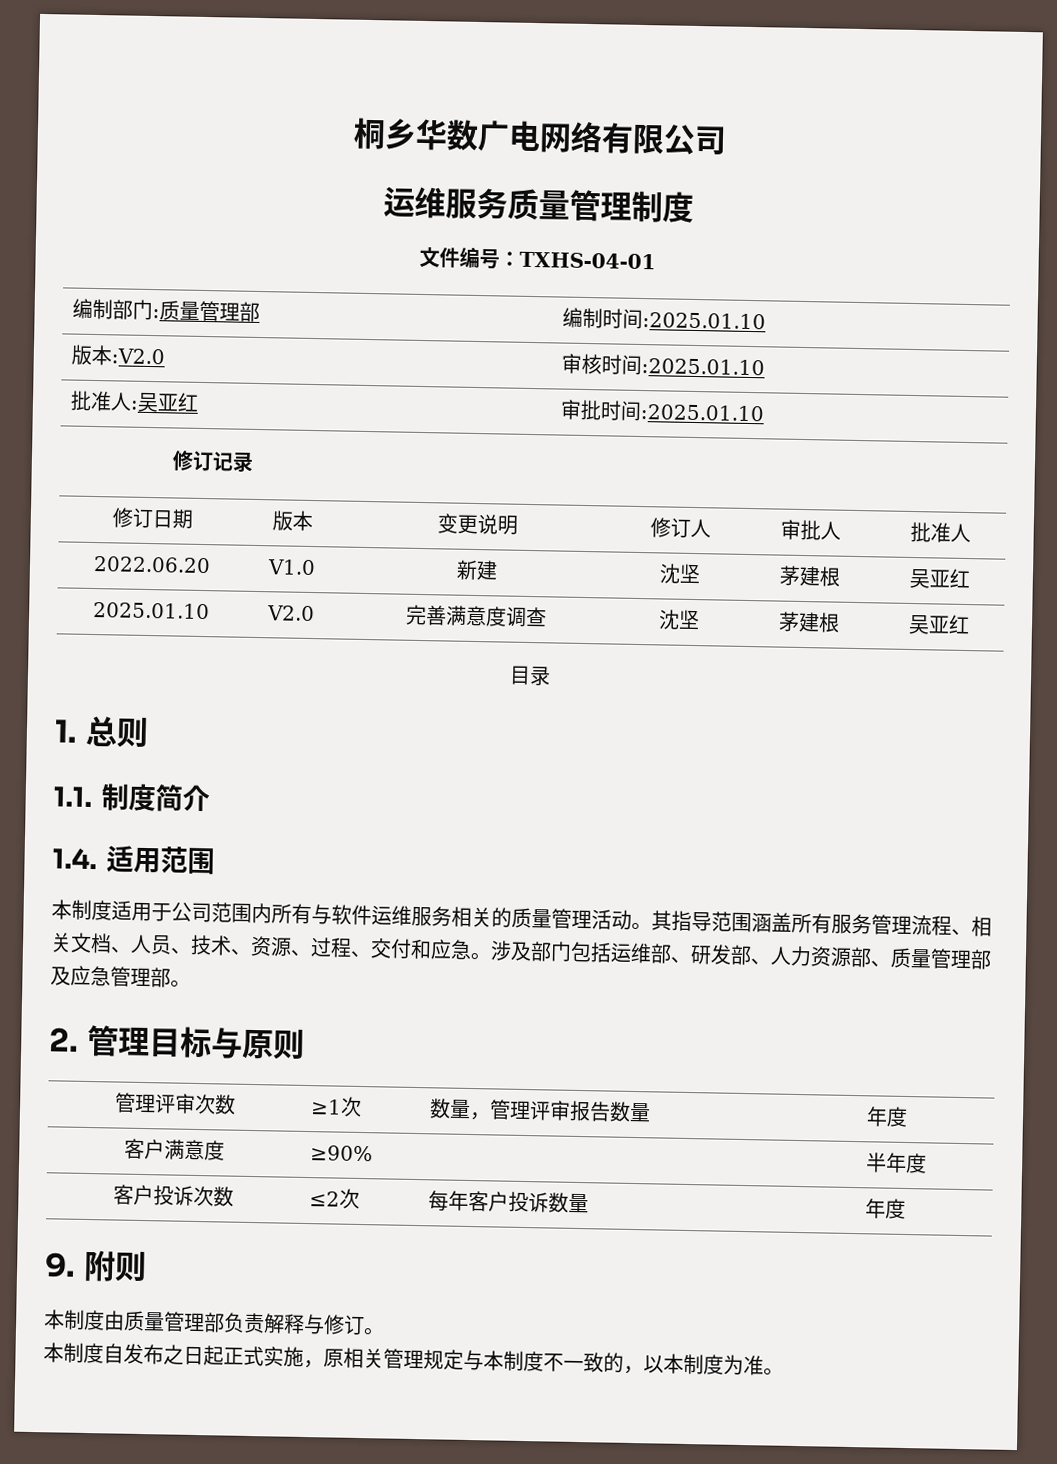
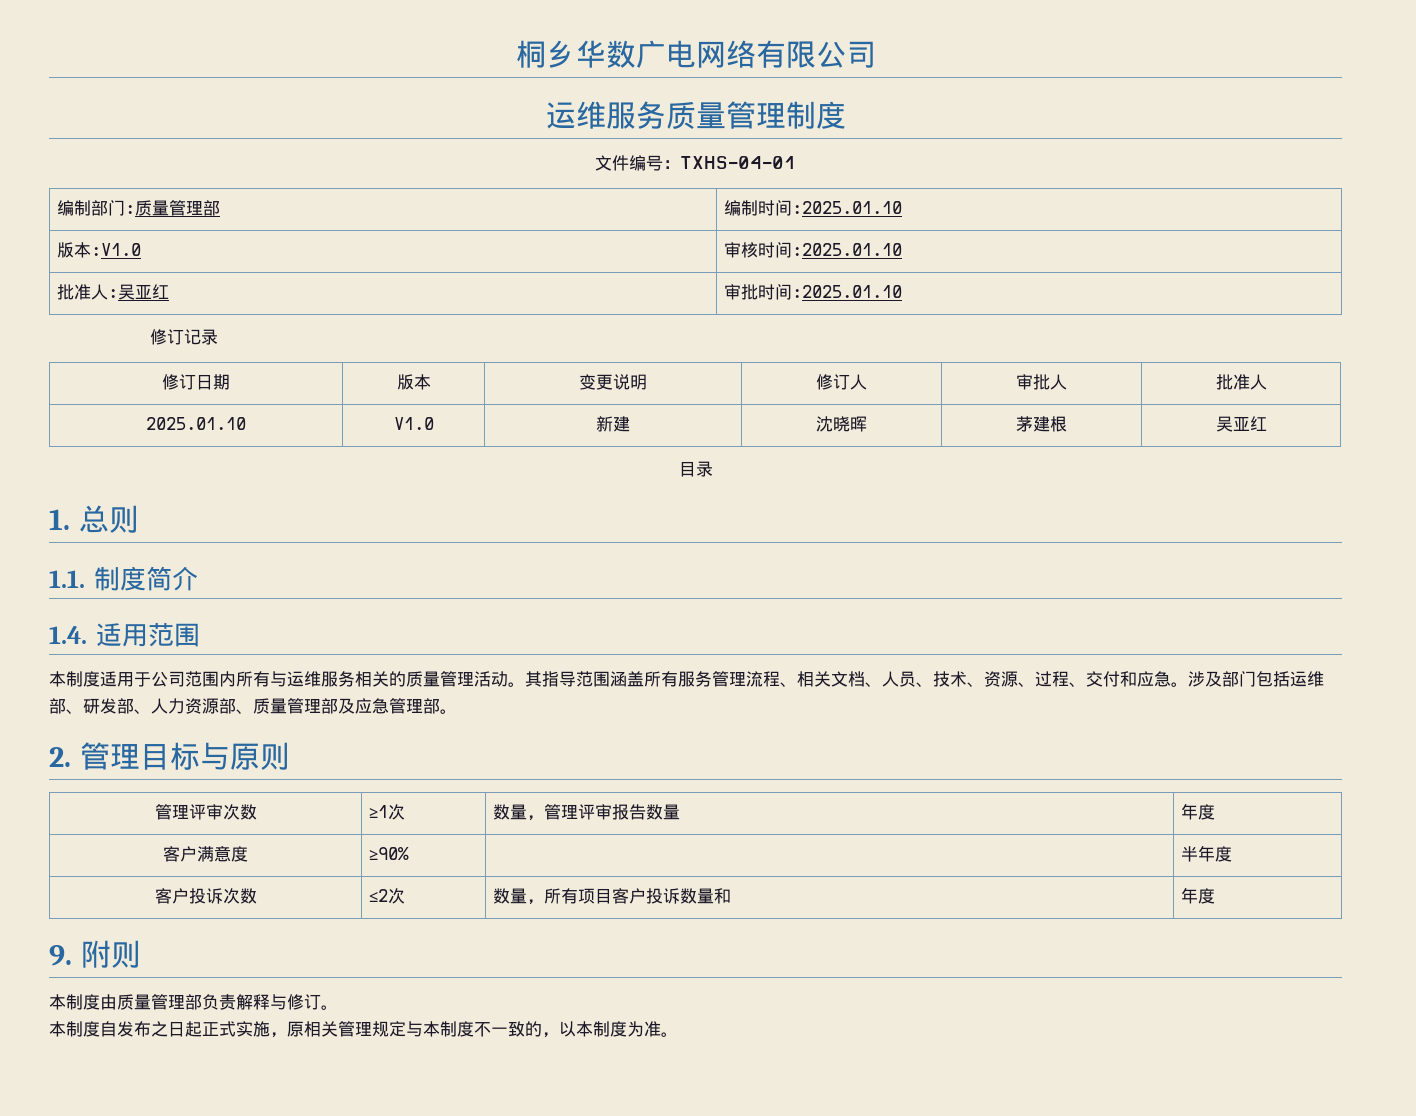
[110,348,165,365] :V2.0 -> [90,243,141,256] :V1.0
[93,556,211,574] 2022.06.20 -> [146,417,246,430] 2025.01.10
[679,563,701,584] [778,565,841,587] [908,568,971,589] [93,602,210,620] [266,605,315,622] [404,604,547,627] [658,609,700,630] 坚 | 茅建根 | 吴亚红 // 2025.01.10 | V2.0 | 完善满意度调查 | 沈坚 -> [833,416,867,432] 晓晖
[331,904,372,926] 软件 -> (287, 679) none
[427,1190,469,1212] 每年 -> [492,888,612,905] 数量，所有项目
(589, 1203) none -> [713,888,731,904] 和

